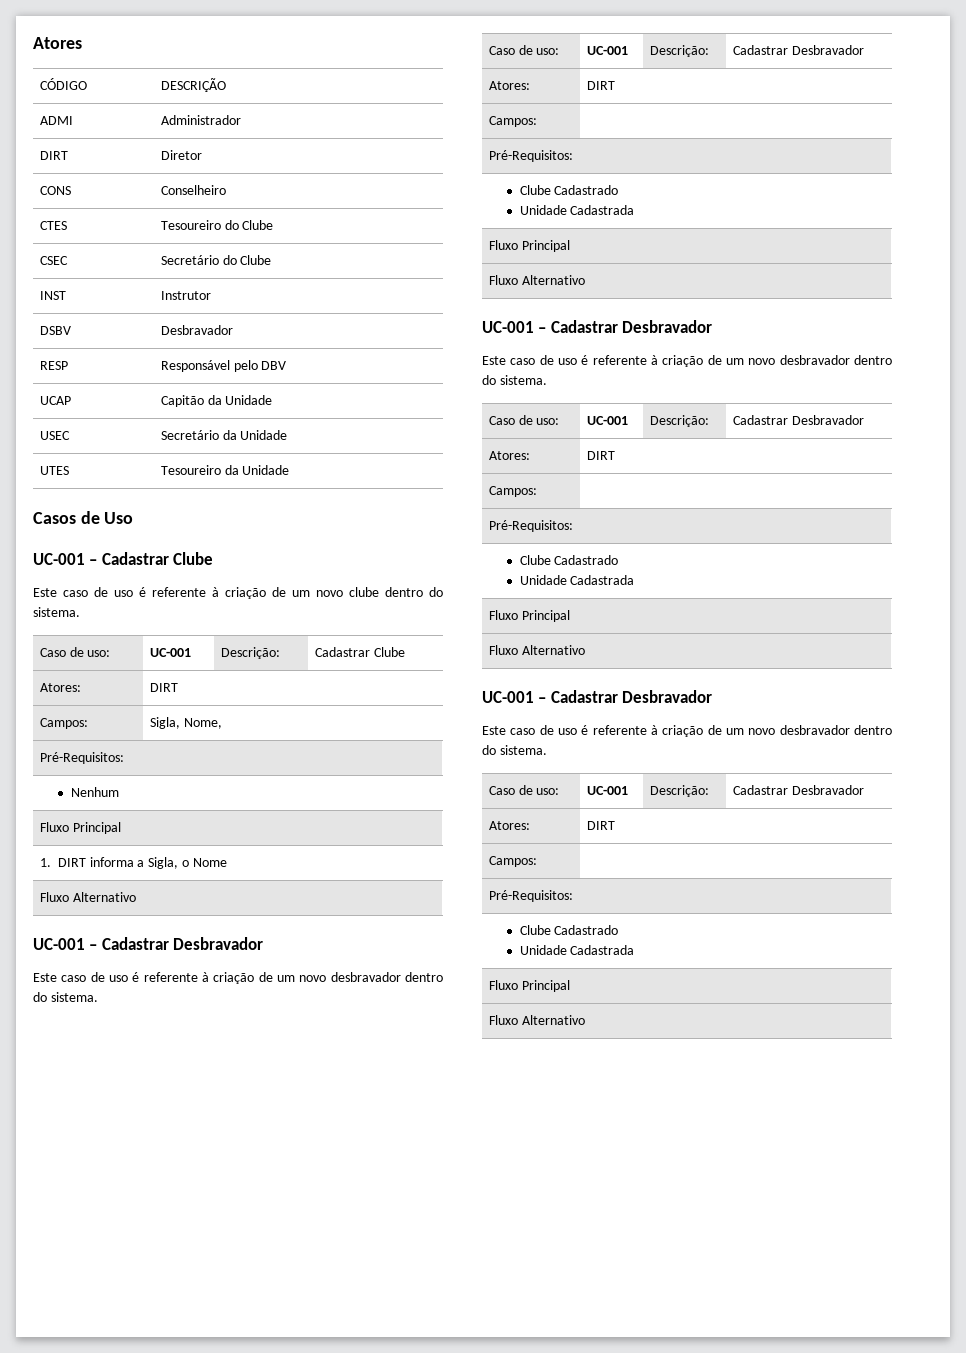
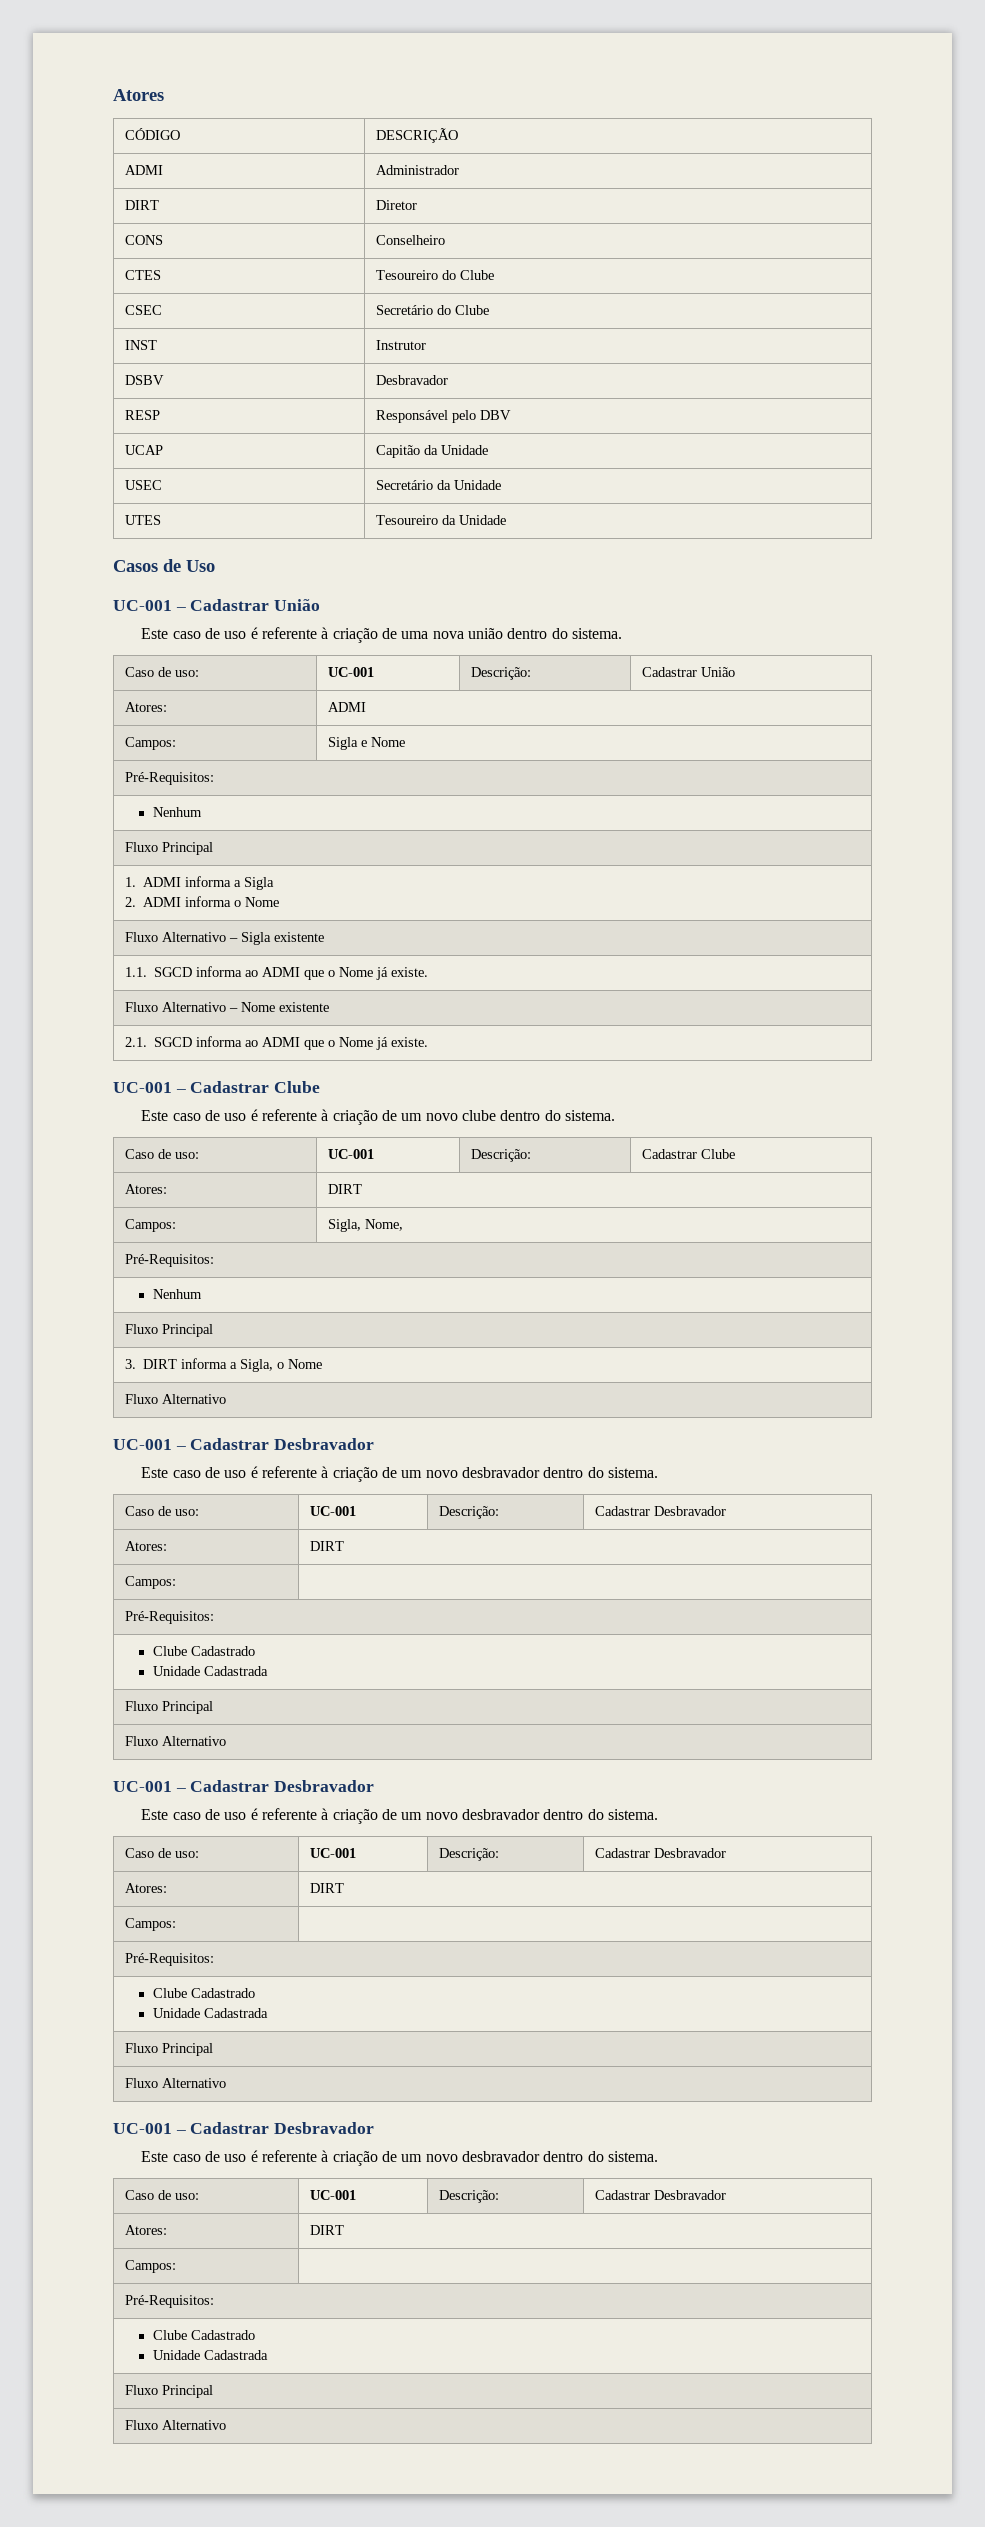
(134, 518) none -> [113,599,321,611] [141,627,622,643] [124,667,199,677] [327,667,374,677] [470,667,531,680] [641,667,735,677] [124,702,167,712] [327,702,366,712] [124,737,176,750] [327,737,405,750] [124,772,214,785] [152,807,202,817] [124,842,213,855] [124,876,275,890] [124,896,280,907] [124,932,324,945] [124,966,429,980] [124,1002,329,1012] [124,1036,429,1050] // UC-001 – Cadastrar União // Este caso de uso é referente à criação de uma nova união dentro do sistema. // Caso de uso: | UC-001 | Descrição: | Cadastrar União // Atores: | ADMI // Campos: | Sigla e Nome // Pré-Requisitos: // Nenhum // Fluxo Principal // 1. ADMI informa a Sigla // 2. ADMI informa o Nome // Fluxo Alternativo – Sigla existente // 1.1. SGCD informa ao ADMI que o Nome já existe. // Fluxo Alternativo – Nome existente // 2.1. SGCD informa ao ADMI que o Nome já existe.
[39,858,51,867] 1. -> [124,1359,136,1369] 3.

